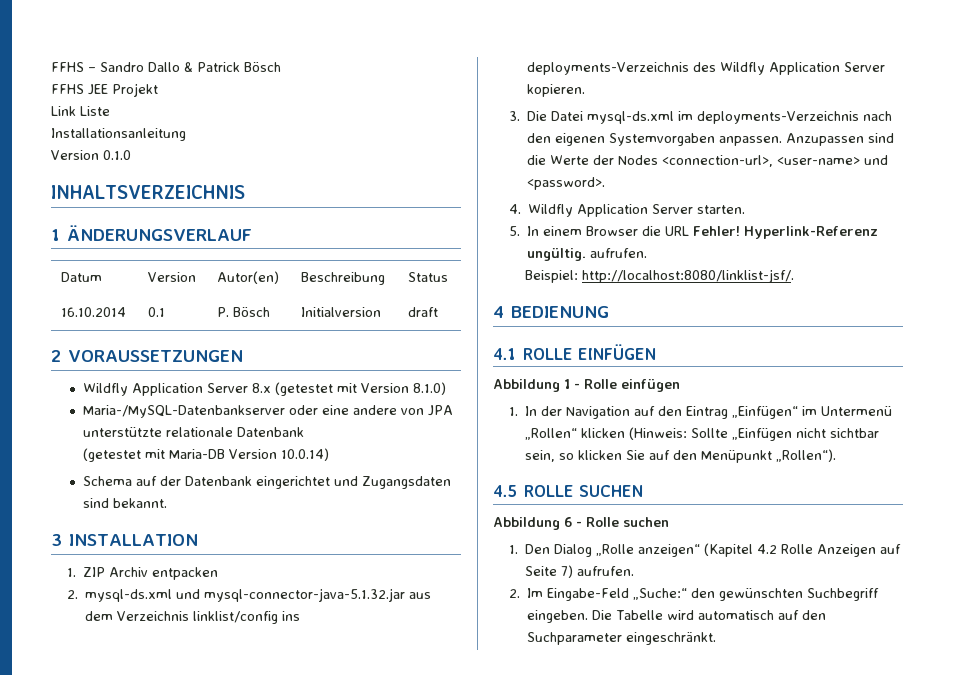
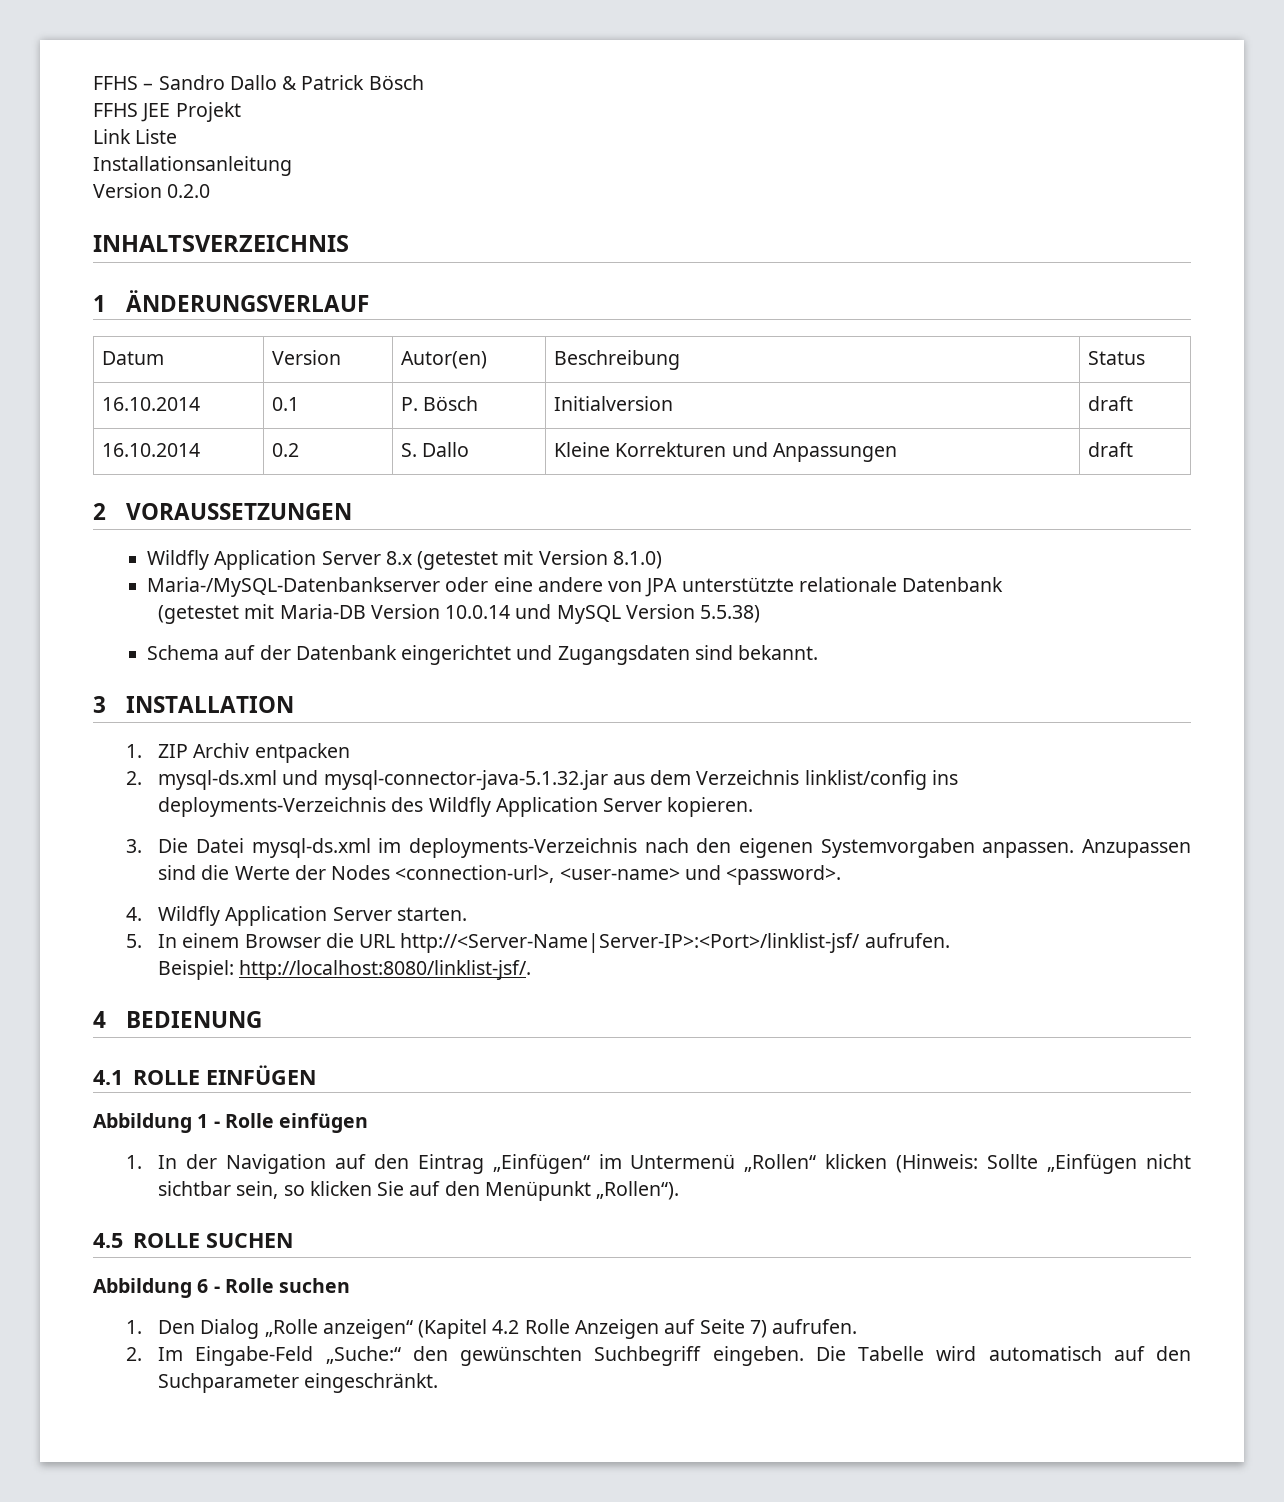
[103,150,131,160] 0.1.0 -> [167,184,211,198] 0.2.0
(438, 312) none -> [102,443,201,457] [272,443,300,457] [401,442,470,457] [554,442,897,462] [1088,442,1134,457] // 16.10.2014 | 0.2 | S. Dallo | Kleine Korrekturen und Anpassungen | draft
[281,448,330,461] 10.0.14) -> [445,604,761,624] 10.0.14 und MySQL Version 5.5.38)
[693,226,879,239] [527,248,587,261] Fehler! Hyperlink-Referenz ungültig. -> [400,933,861,953] http://<Server-Name|Server-IP>:<Port>/linklist-jsf/

